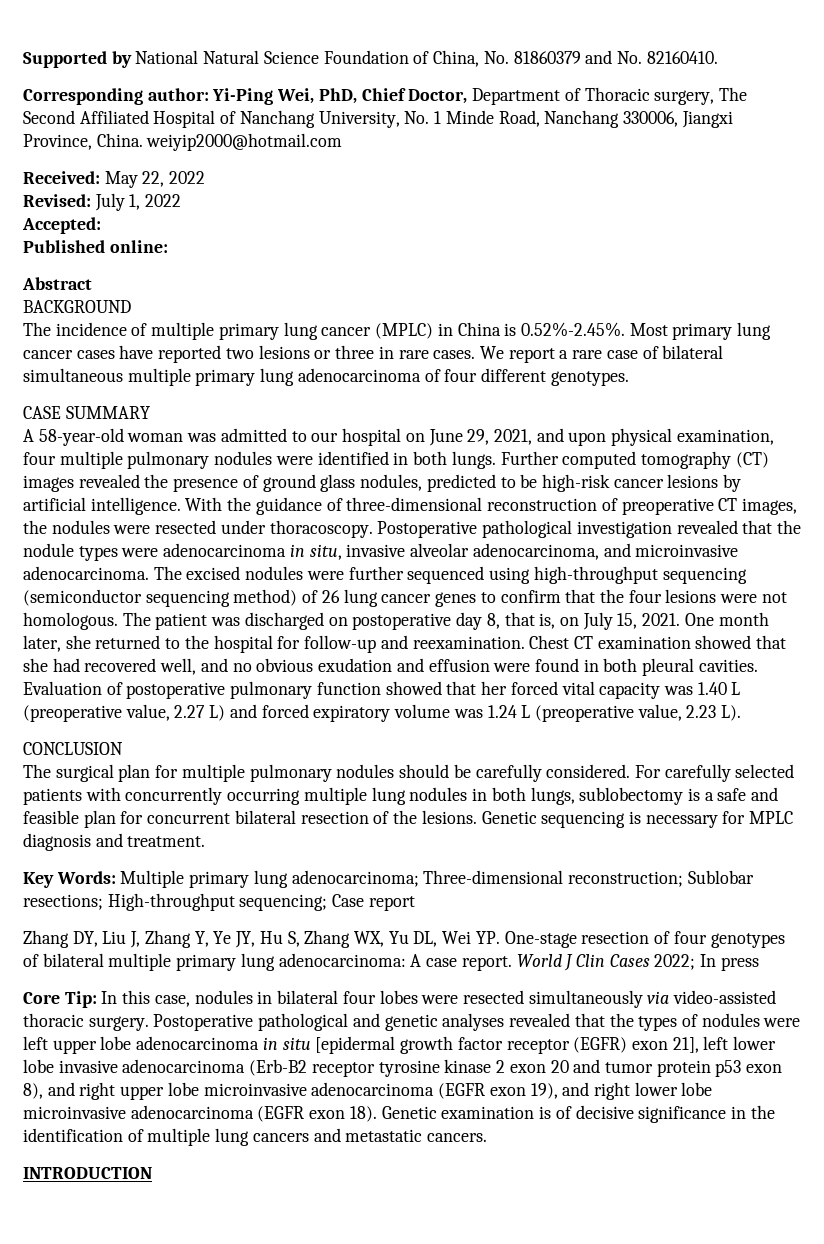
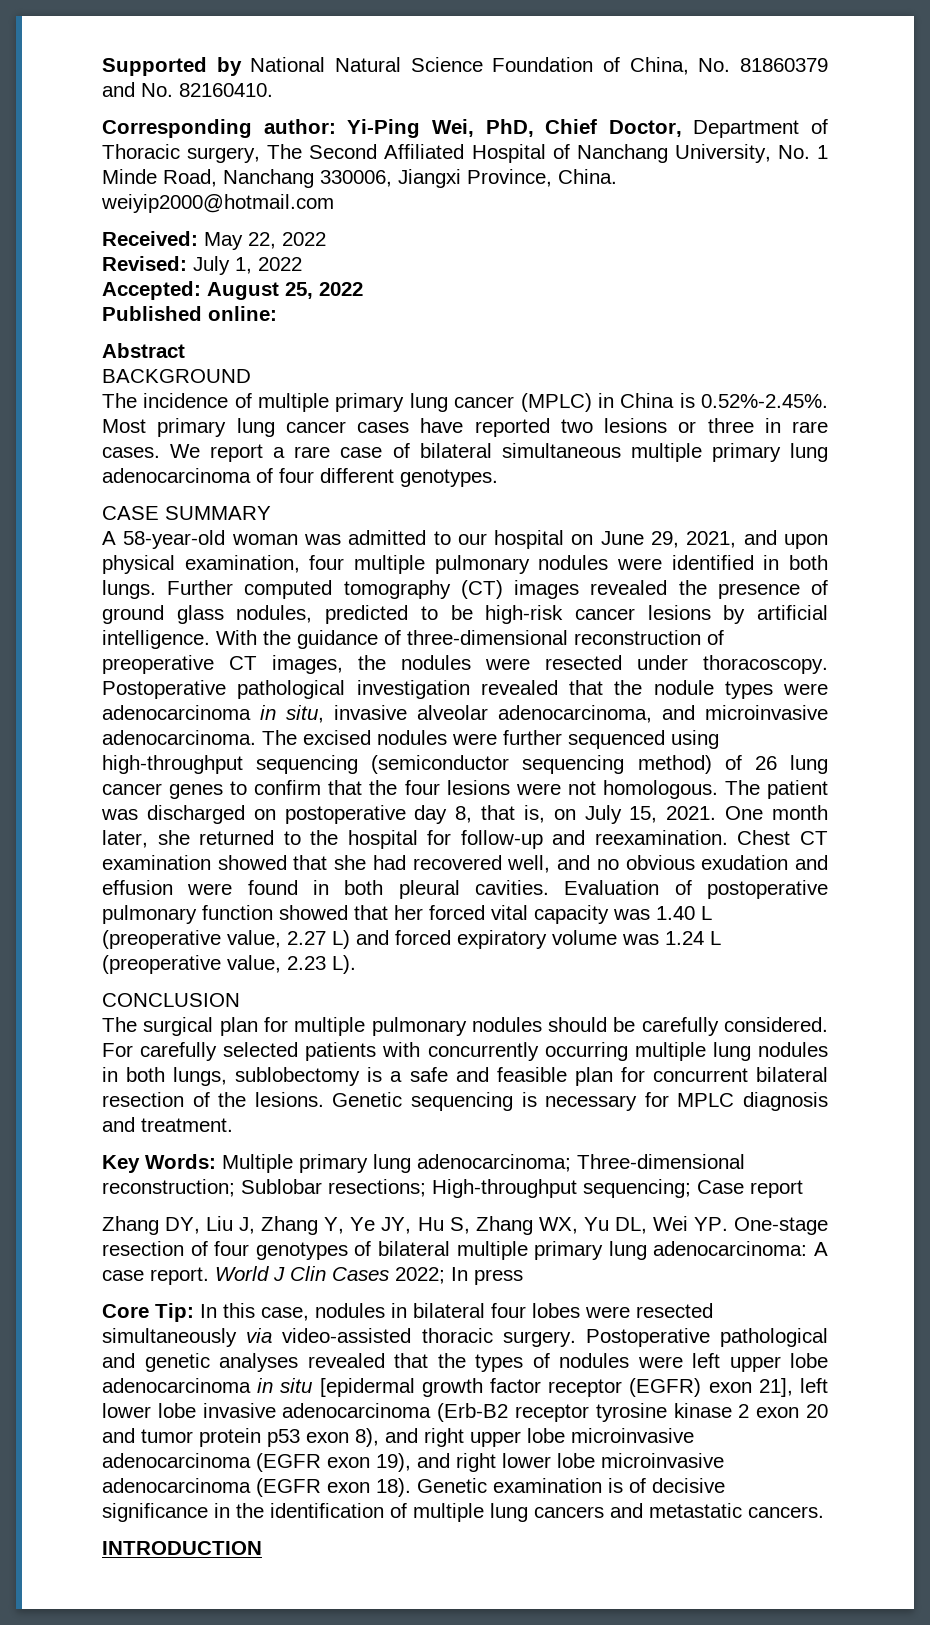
(101, 225) none -> [207,282,363,300] August 25, 2022

